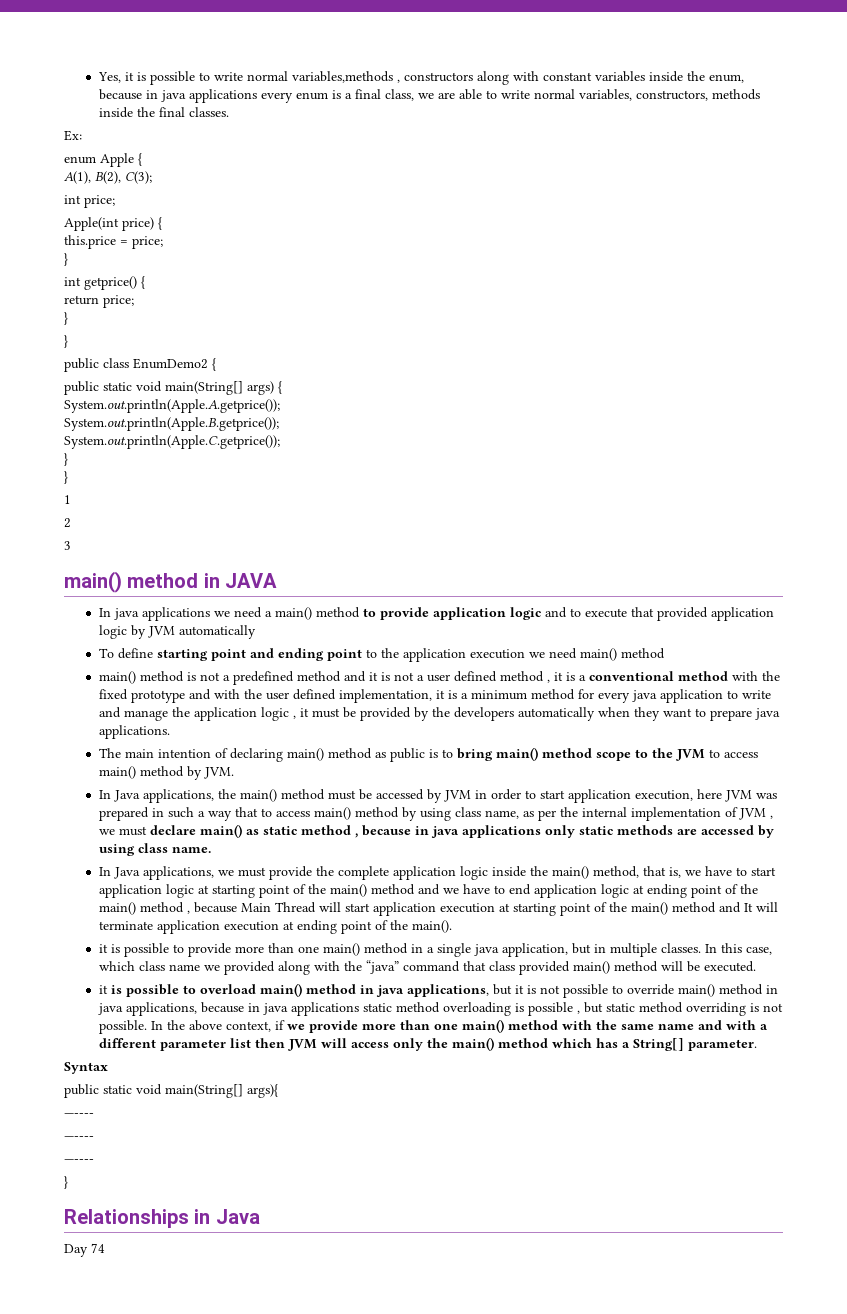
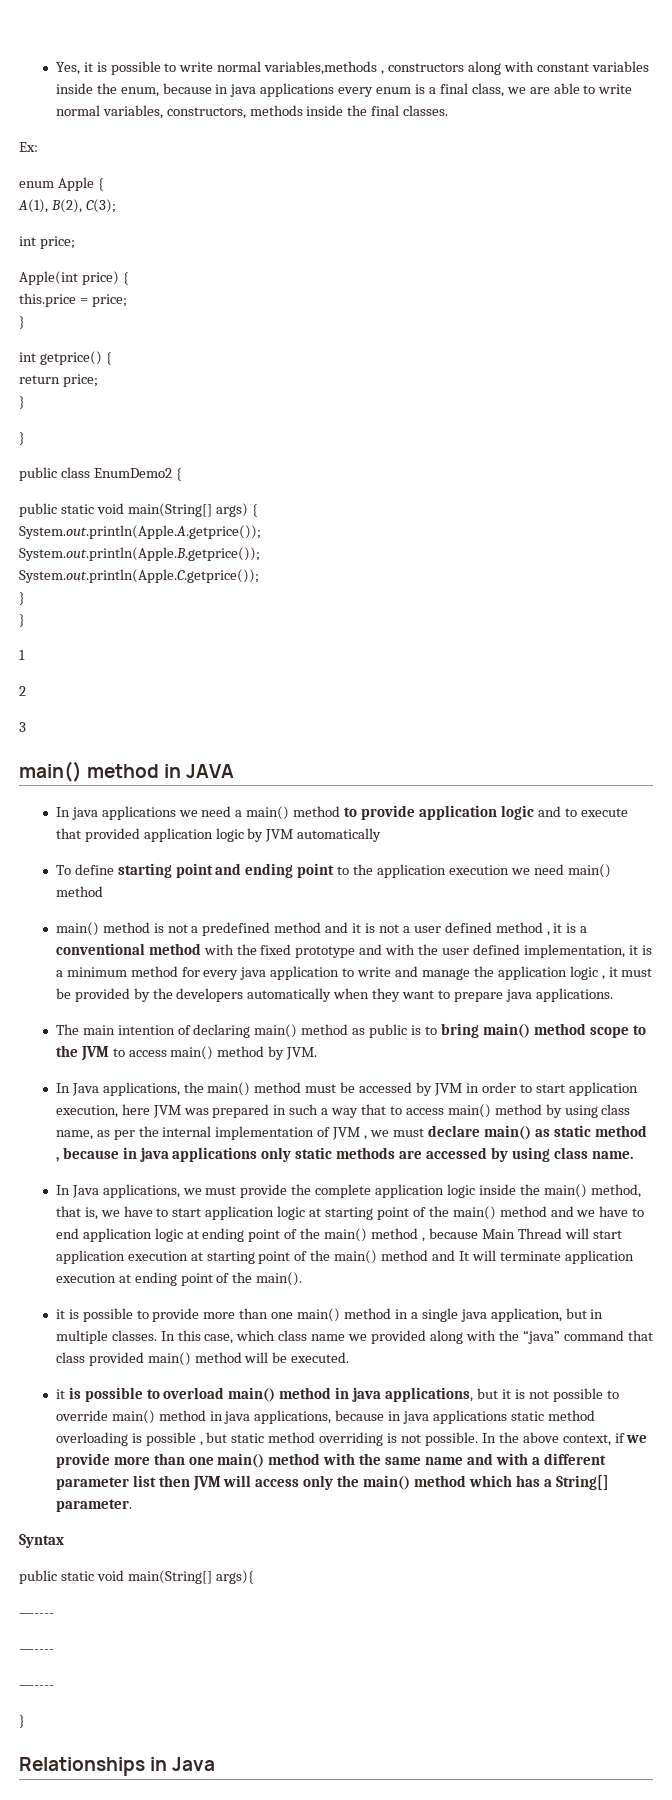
[64,1243,105,1257] // Day 74 -> (216, 1764) none

